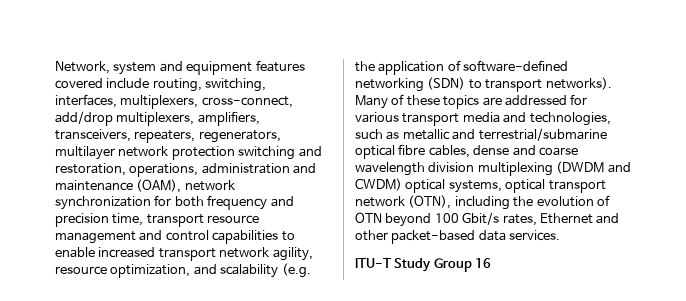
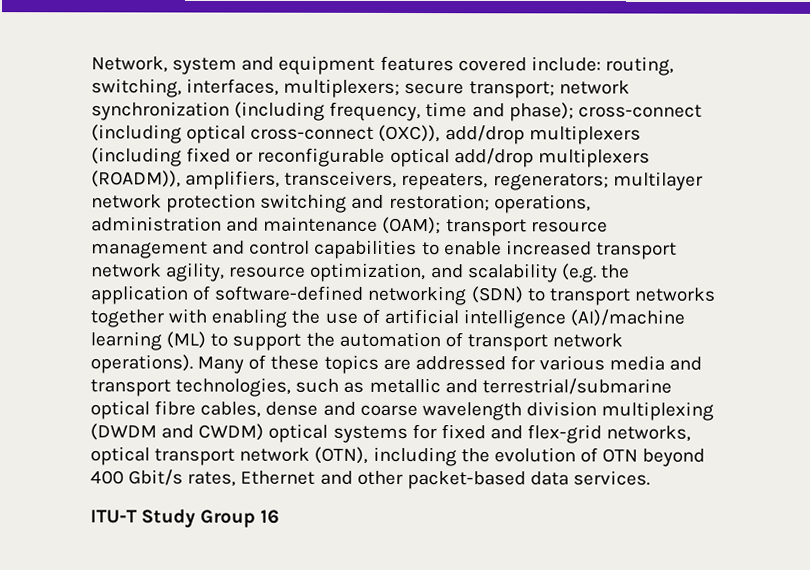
[106,78,150,89] include -> [530,56,601,72] include:
[120,95,293,109] [55,111,195,126] multiplexers, cross-connect, add/drop multiplexers, -> [283,78,630,99] [91,101,702,122] [91,124,641,145] [91,147,650,168] [91,170,181,188] multiplexers; secure transport; network synchronization (including frequency, time and phase); cross-connect (including optical cross-connect (OXC)), add/drop multiplexers (including fixed or reconfigurable optical add/drop multiplexers (ROADM)),
[198,130,281,143] regenerators, -> [492,173,609,191] regenerators;
[55,163,126,176] restoration, -> [388,193,490,212] restoration;
[136,179,235,193] [55,195,294,210] [55,213,144,227] (OAM), network synchronization for both frequency and precision time, -> [382,216,442,235] (OAM);
[545,77,612,90] networks). -> [633,287,715,302] [90,308,686,329] [90,331,624,352] [90,354,193,374] networks together with enabling the use of artificial intelligence (AI)/machine learning (ML) to support the automation of transport network operations).
[402,113,460,126] transport -> (606, 363) none
(527, 117) none -> [90,379,171,397] transport
[448,180,502,193] systems, -> [332,424,692,444] systems for fixed and flex-grid networks,
[434,213,459,223] 100 -> [90,470,124,485] 400

